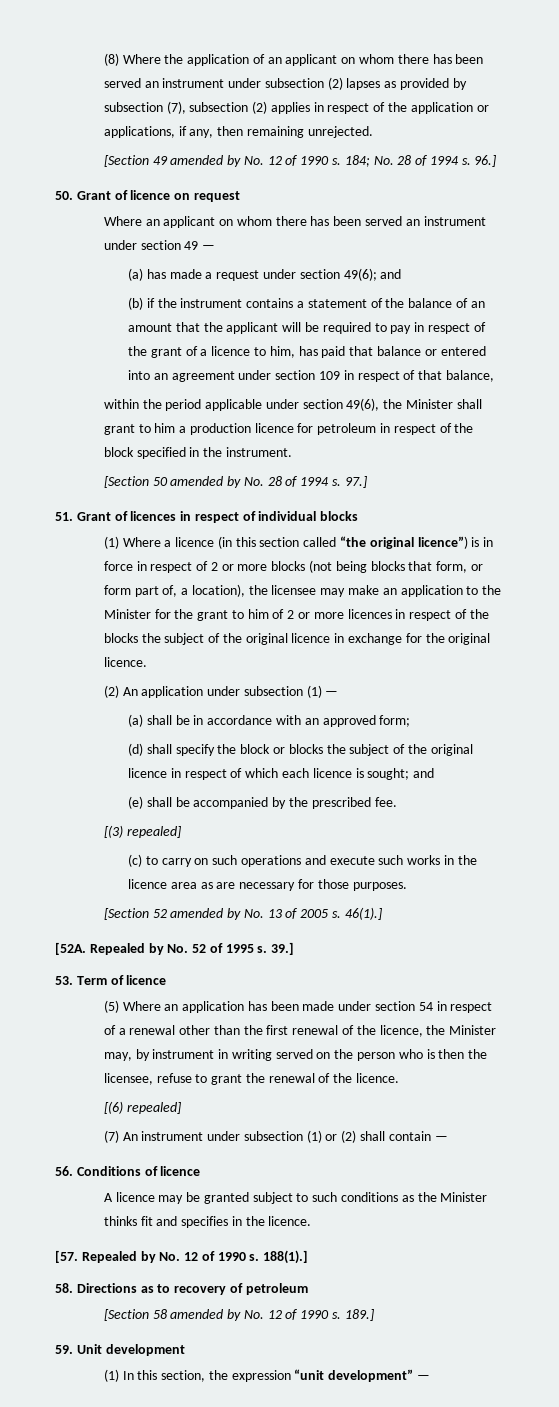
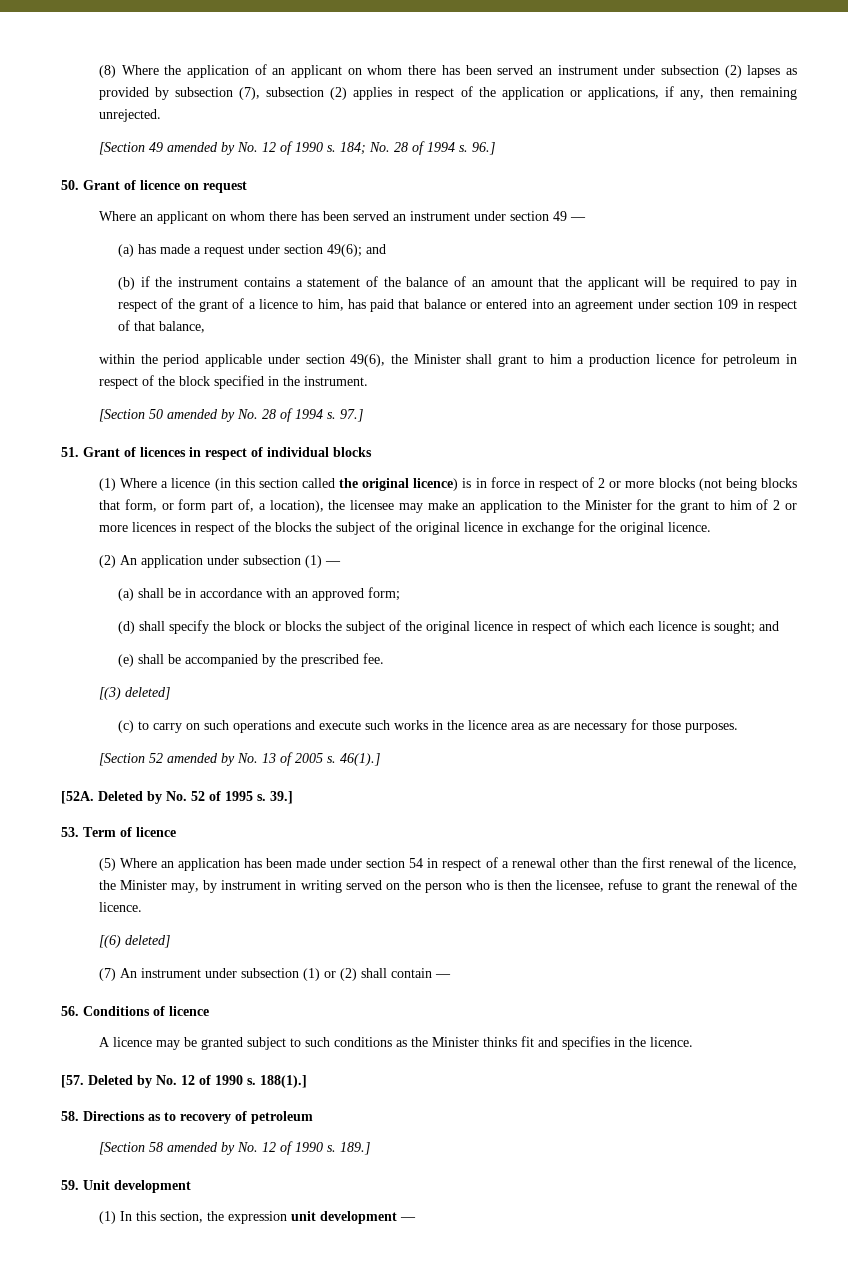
[339,536,468,549] “the original licence”) -> [339,478,459,491] the original licence)
[126,826,181,838] repealed] -> [124,687,170,700] deleted]
[89,943,145,955] Repealed -> [98,791,143,801] Deleted
[126,1102,181,1114] repealed] -> [124,935,170,948] deleted]
[81,1251,137,1263] Repealed -> [88,1075,133,1085] Deleted
[294,1369,414,1382] “unit development” -> [290,1211,397,1224] unit development

